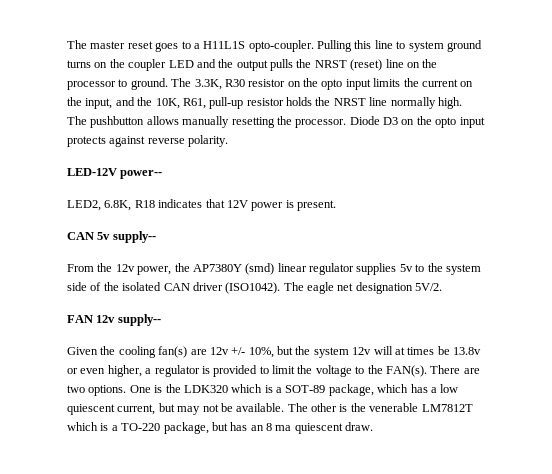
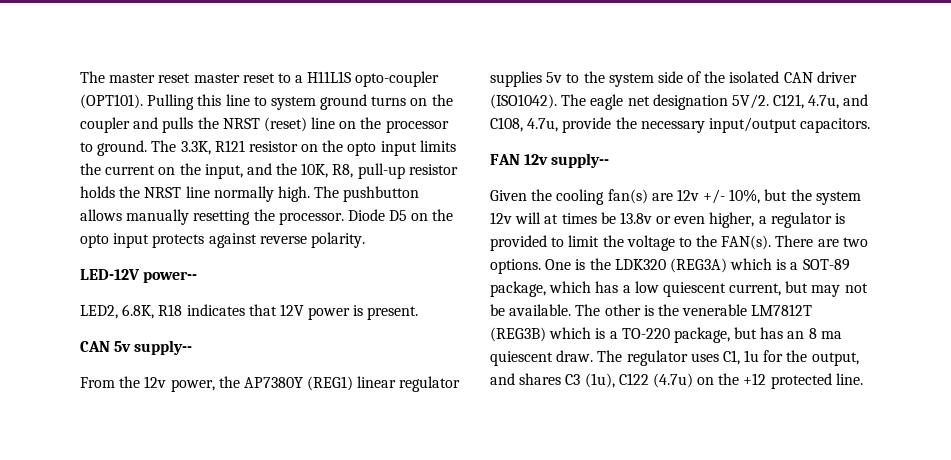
[155,42,179,52] goes -> [193,73,275,83] master reset
[248,40,314,52] opto-coupler. -> [355,71,440,87] [80,94,143,109] opto-coupler (OPT101).
[168,59,268,71] LED and the output -> [133,117,159,129] and
[224,79,245,87] R30 -> [214,140,245,152] R121
[182,98,206,109] R61, -> [332,164,354,178] R8,
[383,117,398,125] D3 -> [389,210,408,221] D5
[245,263,275,275] (smd) -> [307,376,354,391] (REG1)
(443, 287) none -> [773,94,869,109] [490,117,871,133] C121, 4.7u, and C108, 4.7u, provide the necessary input/output capacitors.
(228, 389) none -> [669,258,727,273] (REG3A)
(473, 408) none -> [490,327,546,342] (REG3B)
(374, 426) none -> [597,350,859,366] [490,373,863,389] The regulator uses C1, 1u for the output, and shares C3 (1u), C122 (4.7u) on the +12 protected line.

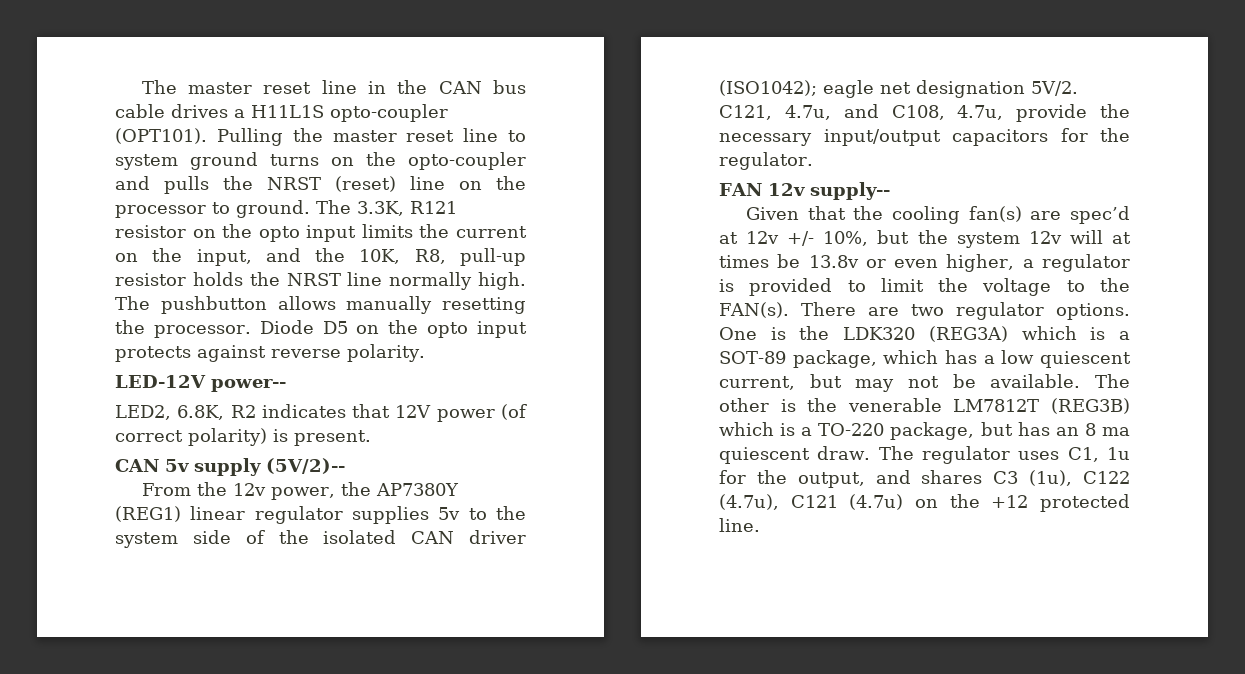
[193,73,291,83] master reset to -> [321,80,526,94] [115,104,228,118] line in the CAN bus cable drives
[197,94,222,106] this -> [292,128,455,142] the master reset
[80,117,130,133] coupler -> [408,152,526,170] opto-coupler
[158,304,183,316] R18 -> [230,405,256,418] R2
(351, 313) none -> [500,404,527,420] [115,428,267,446] (of correct polarity)
[134,340,193,355] supply-- -> [194,458,345,476] supply (5V/2)--
[490,94,587,109] (ISO1042). The -> [719,80,817,96] (ISO1042);
[800,118,871,133] capacitors. -> [952,128,1130,146] [719,152,813,170] capacitors for the regulator.
(527, 195) none -> [807,206,846,220] that
(673, 197) none -> [1070,206,1130,224] [719,232,738,244] spec’d at
(868, 242) none -> [955,302,1044,320] regulator
(649, 379) none -> [719,494,838,510] (4.7u), C121

